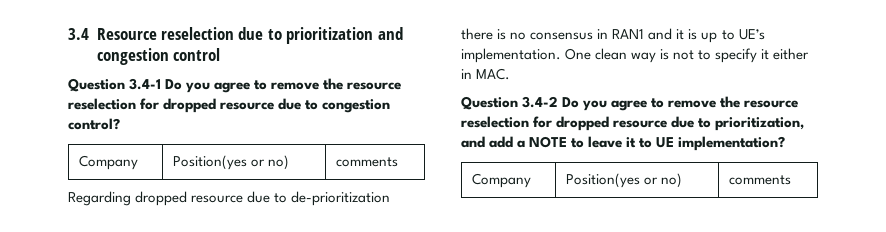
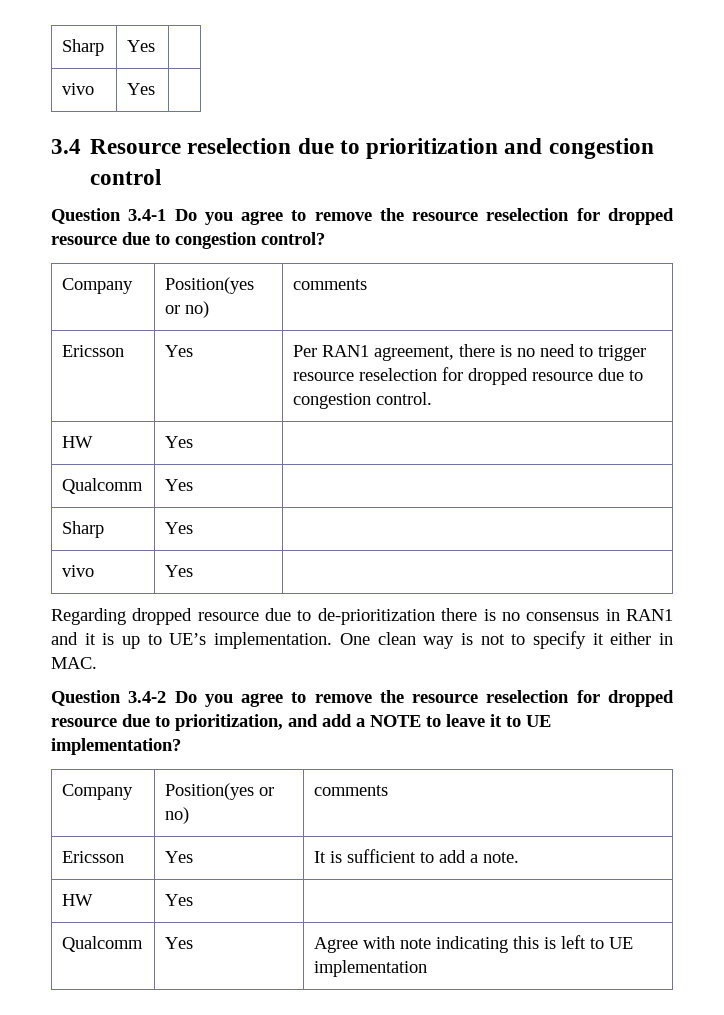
(68, 34) none -> [62,39,105,56] [127,40,156,52] [62,83,95,95] [127,83,156,95] Sharp | Yes | // vivo | Yes | //
(399, 162) none -> [62,345,125,357] [165,345,194,357] [293,344,647,361] [293,367,644,385] [293,392,433,409] [62,436,94,448] [165,436,194,448] [62,478,144,494] [165,479,194,491] [62,521,105,538] [165,522,194,534] [62,565,95,577] [165,565,194,577] // Ericsson | Yes | Per RAN1 agreement, there is no need to trigger resource reselection for dropped resource due to congestion control. // HW | Yes | // Qualcomm | Yes | // Sharp | Yes | // vivo | Yes |
(792, 180) none -> [62,851,125,863] [165,851,194,863] [314,849,520,863] [62,894,94,906] [165,894,194,906] [62,936,144,952] [165,937,194,949] [314,935,634,953] [314,960,428,977] // Ericsson | Yes | It is sufficient to add a note. // HW | Yes | // Qualcomm | Yes | Agree with note indicating this is left to UE implementation

